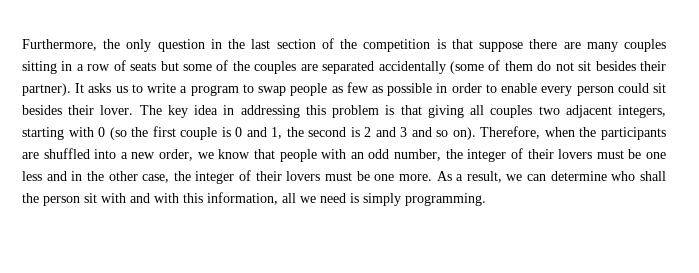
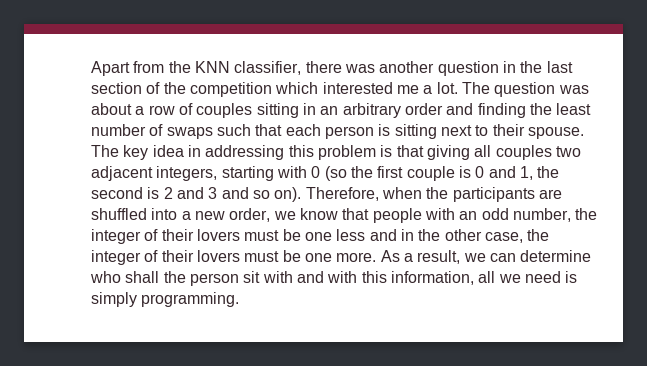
[22,39,152,52] Furthermore, the only -> [91,61,435,76] Apart from the KNN classifier, there was another
[436,39,667,52] [22,60,667,74] [22,82,667,96] [22,105,134,115] is that suppose there are many couples sitting in a row of seats but some of the couples are separated accidentally (some of them do not sit besides their partner). It asks us to write a program to swap people as few as possible in order to enable every person could sit besides their lover. -> [275,82,589,97] [91,103,592,118] [91,124,584,139] which interested me a lot. The question was about a row of couples sitting in an arbitrary order and finding the least number of swaps such that each person is sitting next to their spouse.

